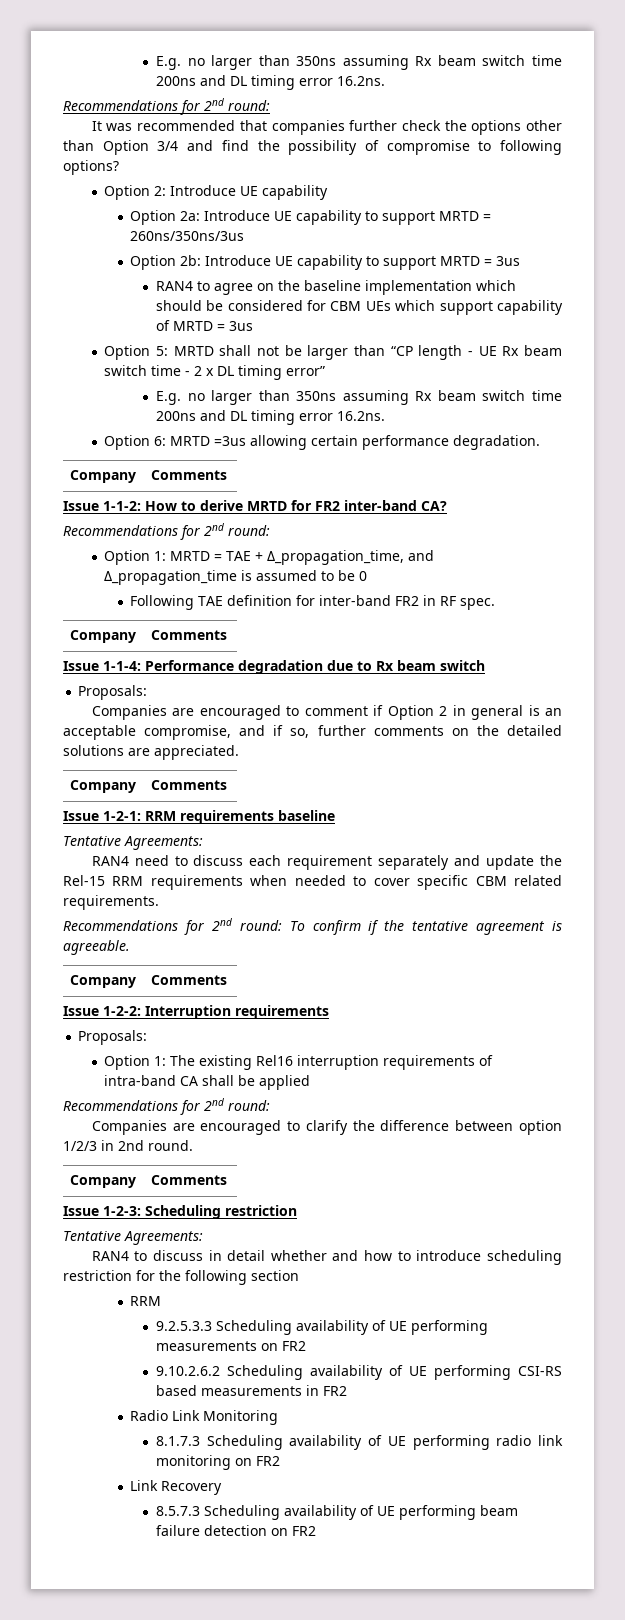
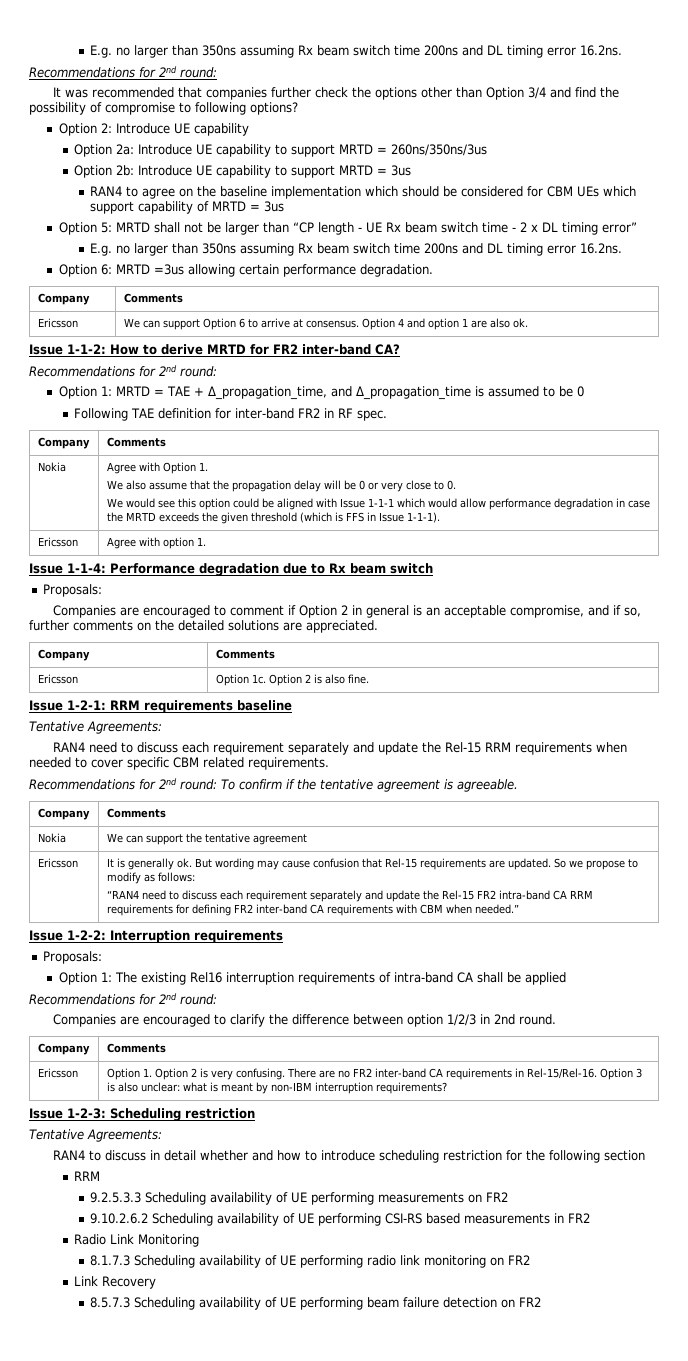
(228, 475) none -> [37,318,78,328] [123,318,528,330] // Ericsson | We can support Option 6 to arrive at consensus. Option 4 and option 1 are also ok.
(228, 635) none -> [37,462,66,472] [106,462,208,474] [106,480,456,492] [106,498,650,510] [106,512,440,524] [37,537,78,547] [106,537,206,549] // Nokia | Agree with Option 1. // We also assume that the propagation delay will be 0 or very close to 0. // We would see this option could be aligned with Issue 1-1-1 which would allow performance degradation in case the MRTD exceeds the given threshold (which is FFS in Issue 1-1-1). // Ericsson | Agree with option 1.
(228, 785) none -> [37,674,78,684] [215,674,369,686] // Ericsson | Option 1c. Option 2 is also fine.
(228, 980) none -> [37,833,66,843] [106,833,307,845] [37,858,78,868] [106,858,638,870] [106,872,195,884] [106,890,593,902] [106,904,519,916] // Nokia | We can support the tentative agreement // Ericsson | It is generally ok. But wording may cause confusion that Rel-15 requirements are updated. So we propose to modify as follows: // “RAN4 need to discuss each requirement separately and update the Rel-15 FR2 intra-band CA RRM requirements for defining FR2 inter-band CA requirements with CBM when needed.”
(228, 1180) none -> [37,1068,78,1078] [106,1068,642,1080] [106,1082,447,1094] // Ericsson | Option 1. Option 2 is very confusing. There are no FR2 inter-band CA requirements in Rel-15/Rel-16. Option 3 is also unclear: what is meant by non-IBM interruption requirements?

